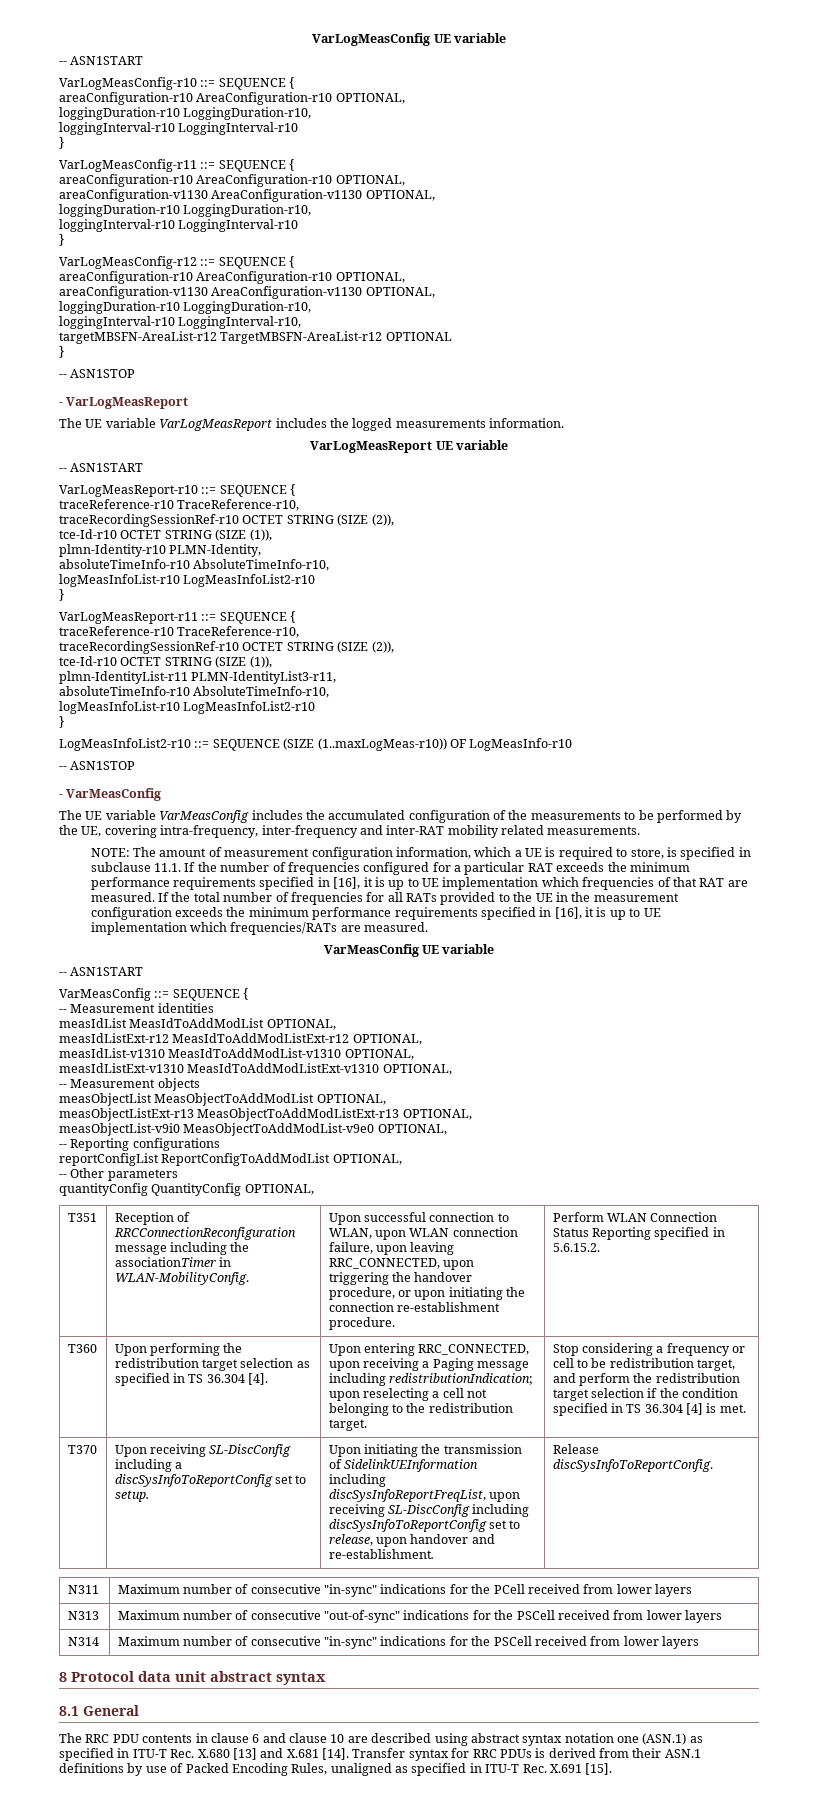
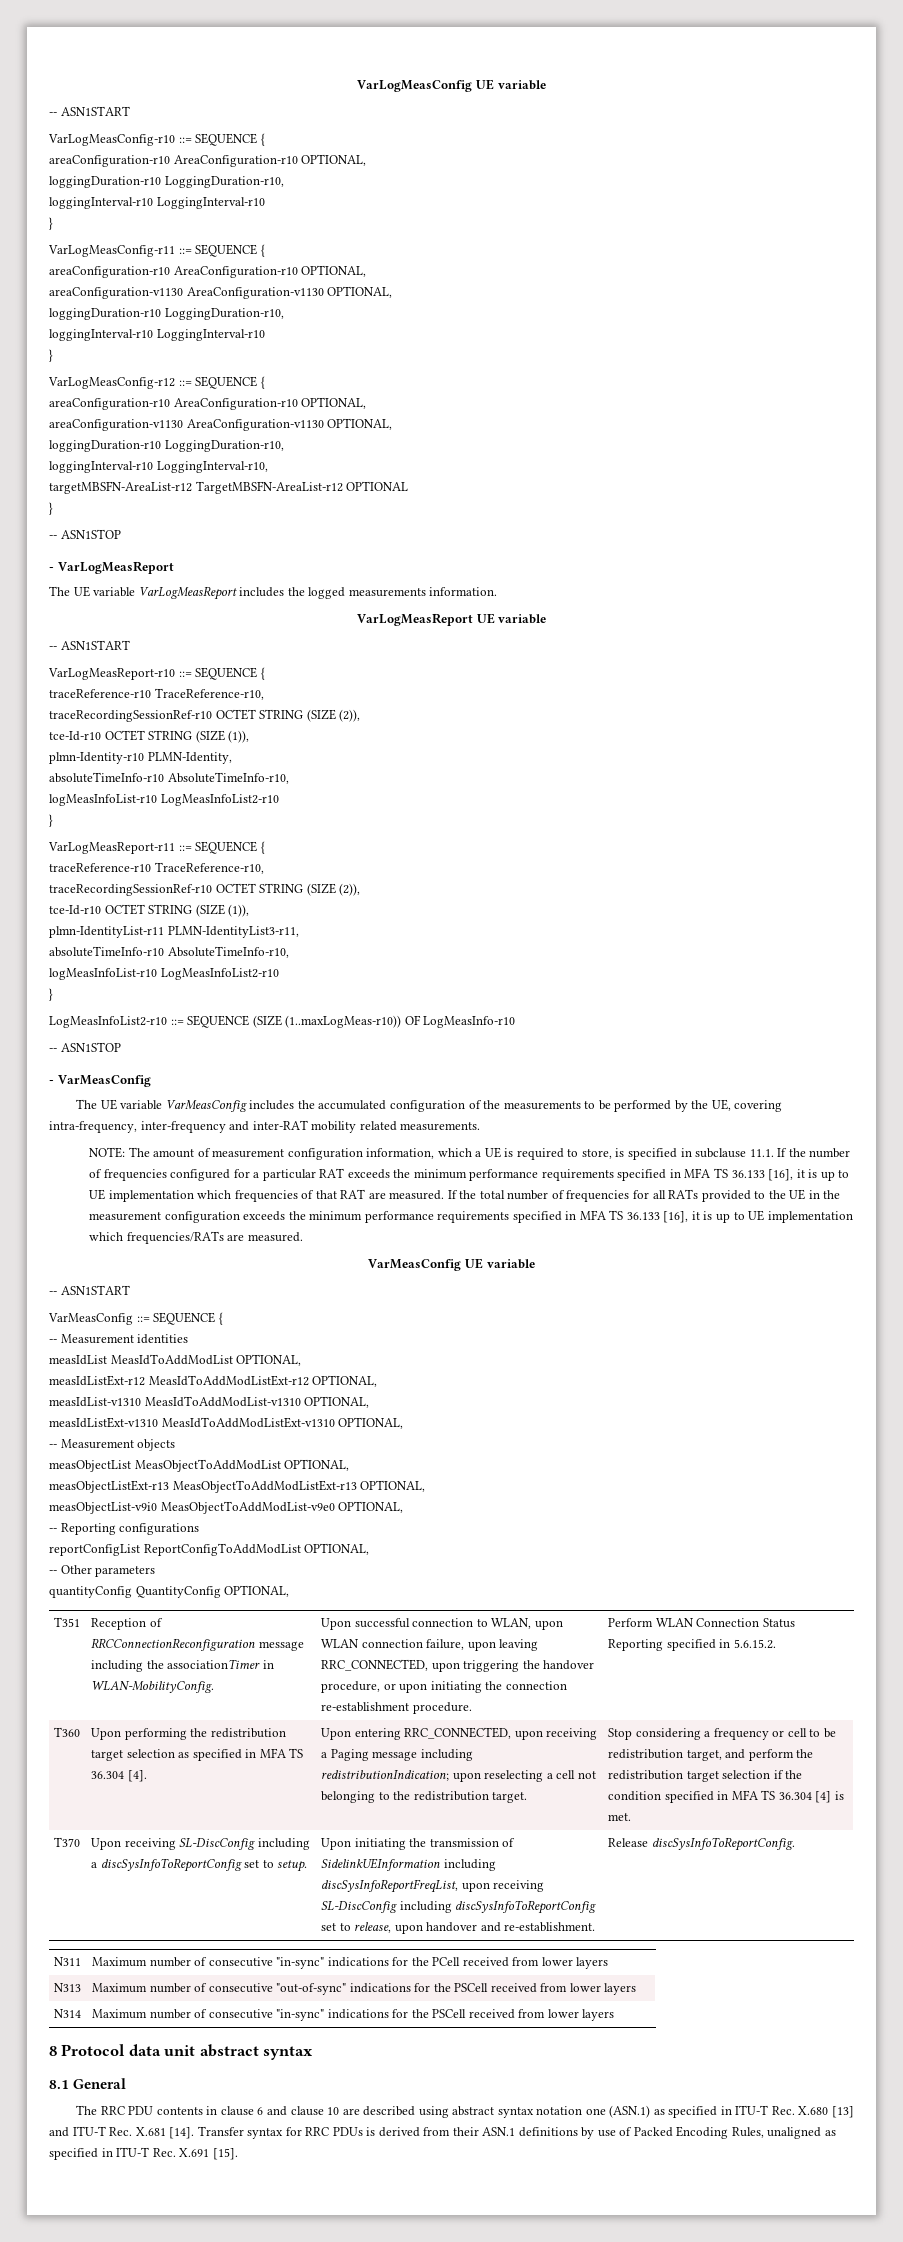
(330, 882) none -> [684,1168,765,1178] MFA TS 36.133
(552, 912) none -> [579,1210,660,1220] MFA TS 36.133
(185, 1378) none -> [259,1748,286,1758] MFA
(623, 1408) none -> [731,1790,758,1800] MFA
(284, 1753) none -> [72,2126,133,2136] ITU-T Rec.

